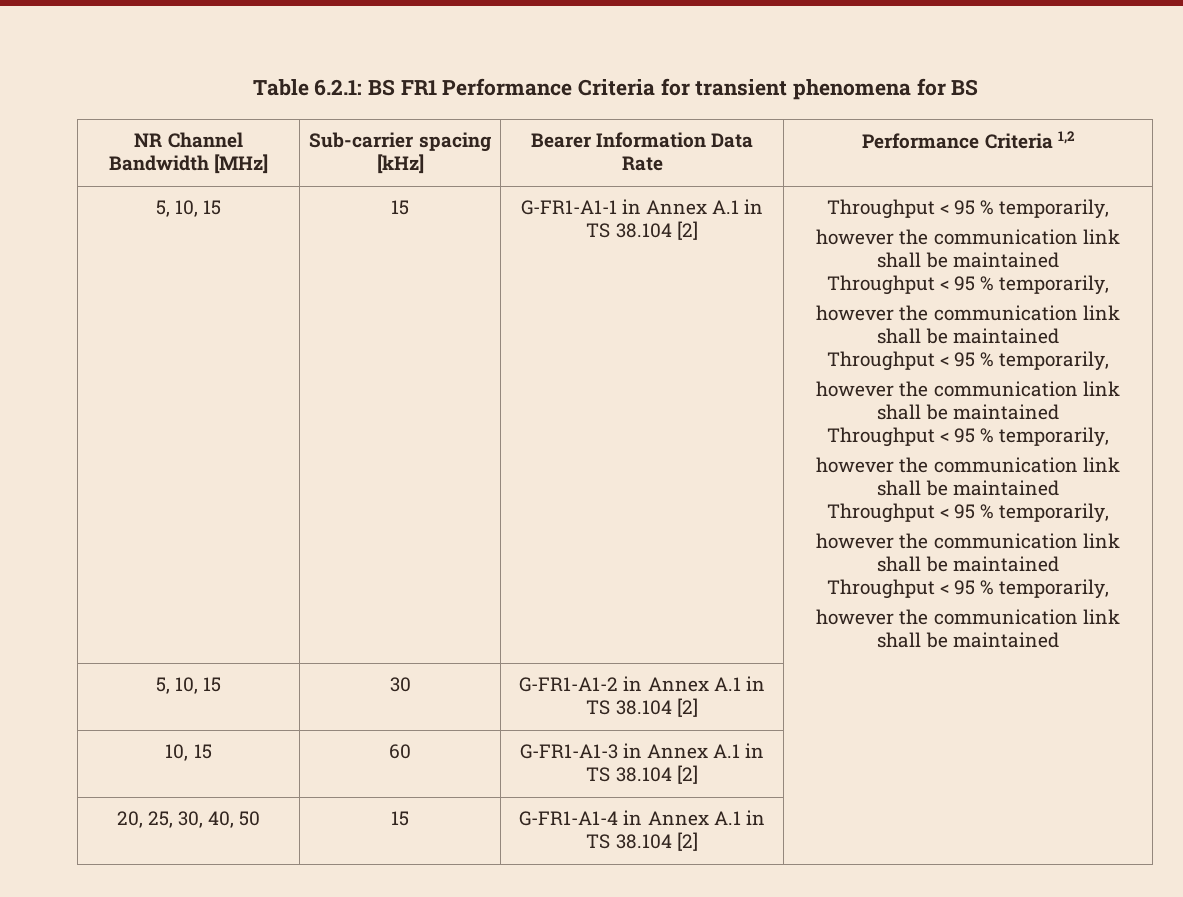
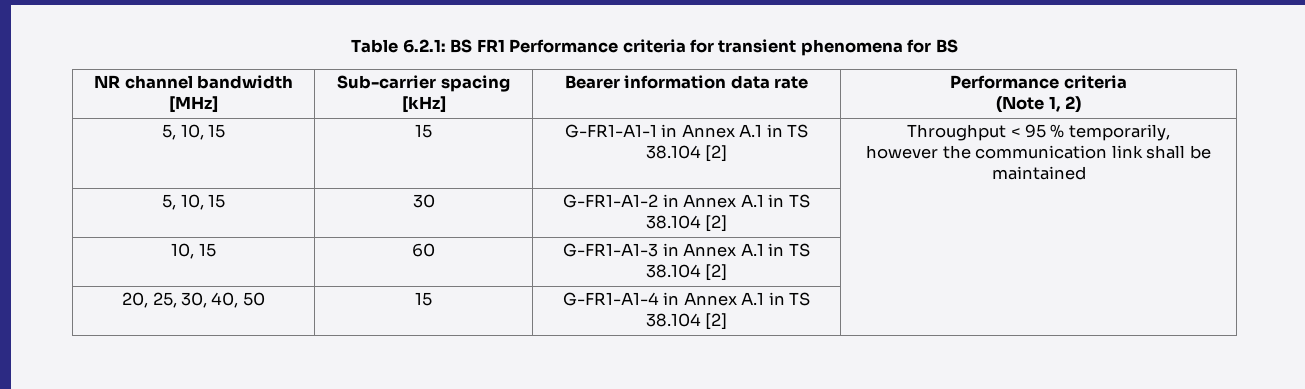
[578,79,655,96] Criteria -> [622,39,686,53] criteria
[167,132,243,148] [108,155,209,171] Channel Bandwidth -> [124,75,293,89] channel bandwidth
[596,132,754,148] [621,156,663,171] [862,131,1075,149] Information Data Rate | Performance Criteria 1,2 -> [624,75,809,89] [950,75,1127,89] [996,96,1081,113] information data rate | Performance criteria // (Note 1, 2)
[826,275,1110,295] [816,305,1120,321] [877,328,1059,344] [826,351,1110,371] [816,381,1120,397] [877,404,1059,420] [826,427,1110,447] [816,457,1120,473] [877,480,1059,496] [826,503,1110,523] [816,533,1120,549] [877,556,1059,572] [826,579,1110,599] [816,609,1120,625] [877,632,1059,648] // Throughput < 95 % temporarily, // however the communication link shall be maintained // Throughput < 95 % temporarily, // however the communication link shall be maintained // Throughput < 95 % temporarily, // however the communication link shall be maintained // Throughput < 95 % temporarily, // however the communication link shall be maintained // Throughput < 95 % temporarily, // however the communication link shall be maintained -> (1086, 173) none

